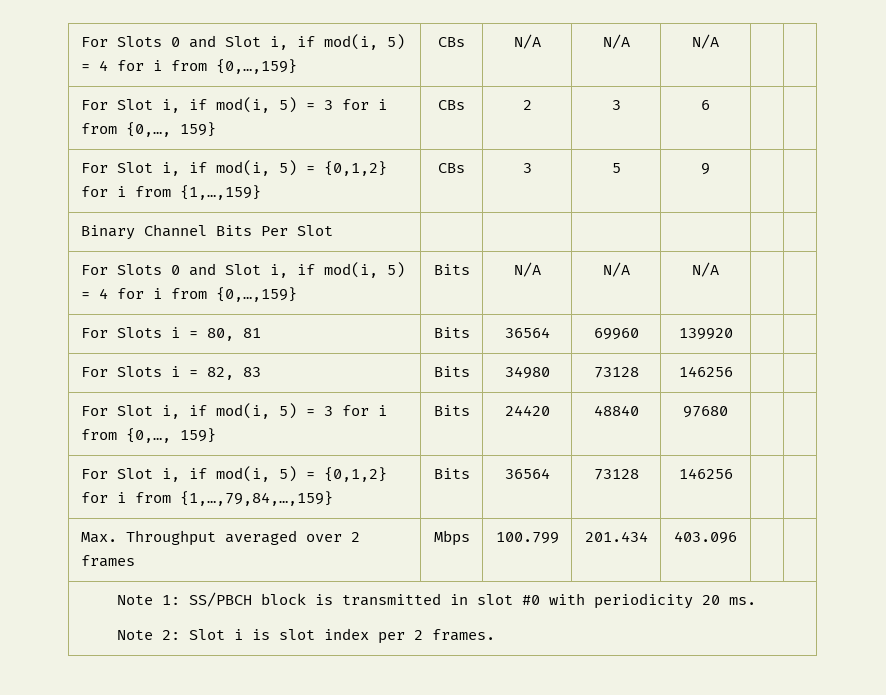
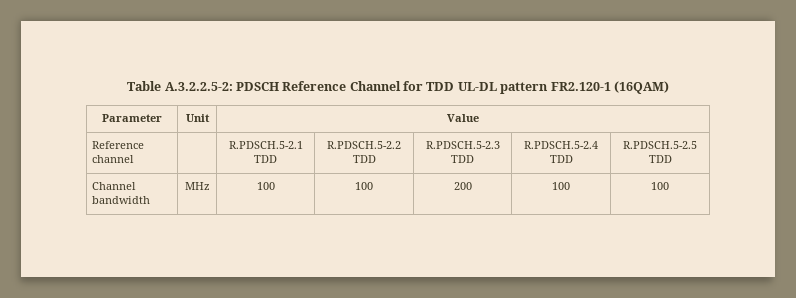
[80,34,405,50] [80,59,297,74] [438,37,465,47] [513,34,541,49] [602,34,630,49] [692,34,719,49] [80,97,387,113] [80,122,216,137] [438,100,465,110] [522,100,532,110] [611,100,621,110] [701,100,710,110] [80,160,387,176] [80,185,261,200] [438,163,465,173] [522,163,532,173] [611,163,621,173] [701,163,710,175] [80,224,333,240] [80,262,405,278] [80,287,297,302] [433,264,470,275] [513,262,541,277] [602,262,630,277] [692,262,719,277] [80,327,261,341] [433,327,470,338] [504,327,550,338] [593,328,639,340] [678,328,733,340] [80,366,261,380] [433,366,470,377] [504,366,550,379] [593,367,639,378] [678,366,733,377] [80,403,387,419] [80,428,216,443] [433,405,470,416] [504,405,550,416] [593,405,639,416] [683,406,728,418] [80,466,387,482] [80,491,333,506] [433,468,470,479] [504,468,550,479] [593,469,639,480] [678,468,733,479] [80,530,360,546] [80,555,135,567] [433,530,470,546] [495,532,559,544] [584,531,648,542] [674,531,737,544] [117,592,757,609] [117,628,496,644] For Slots 0 and Slot i, if mod(i, 5) = 4 for i from {0,…,159} | CBs | N/A | N/A | N/A | | // For Slot i, if mod(i, 5) = 3 for i from {0,…, 159} | CBs | 2 | 3 | 6 | | // For Slot i, if mod(i, 5) = {0,1,2} for i from {1,…,159} | CBs | 3 | 5 | 9 | | // Binary Channel Bits Per Slot | | | | | | // For Slots 0 and Slot i, if mod(i, 5) = 4 for i from {0,…,159} | Bits | N/A | N/A | N/A | | // For Slots i = 80, 81 | Bits | 36564 | 69960 | 139920 | | // For Slots i = 82, 83 | Bits | 34980 | 73128 | 146256 | | // For Slot i, if mod(i, 5) = 3 for i from {0,…, 159} | Bits | 24420 | 48840 | 97680 | | // For Slot i, if mod(i, 5) = {0,1,2} for i from {1,…,79,84,…,159} | Bits | 36564 | 73128 | 146256 | | // Max. Throughput averaged over 2 frames | Mbps | 100.799 | 201.434 | 403.096 | | // Note 1: SS/PBCH block is transmitted in slot #0 with periodicity 20 ms. // Note 2: Slot i is slot index per 2 frames. -> [127,81,669,94] [102,114,162,122] [185,114,210,122] [447,114,479,122] [92,141,145,149] [92,155,135,163] [228,141,303,149] [254,155,277,163] [327,141,401,149] [352,155,376,163] [425,141,500,149] [451,155,474,163] [524,141,598,149] [549,155,573,163] [623,141,697,149] [648,155,672,163] [92,182,137,190] [92,196,151,204] [184,182,210,190] [256,182,275,190] [355,182,373,190] [453,182,472,190] [552,182,570,190] [651,182,669,190] Table A.3.2.2.5-2: PDSCH Reference Channel for TDD UL-DL pattern FR2.120-1 (16QAM) // Parameter | Unit | Value // Reference channel | | R.PDSCH.5-2.1 TDD | R.PDSCH.5-2.2 TDD | R.PDSCH.5-2.3 TDD | R.PDSCH.5-2.4 TDD | R.PDSCH.5-2.5 TDD // Channel bandwidth | MHz | 100 | 100 | 200 | 100 | 100

